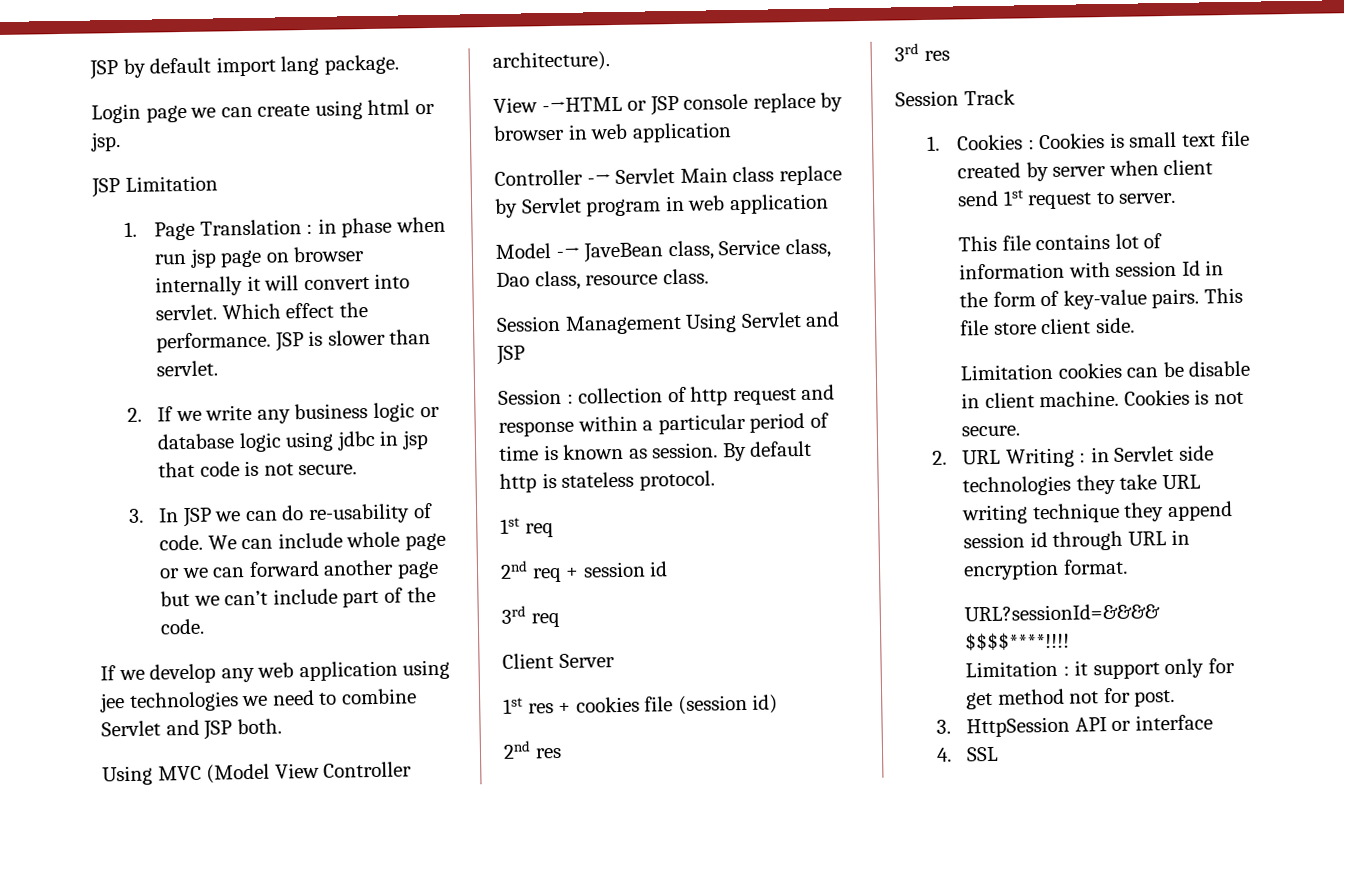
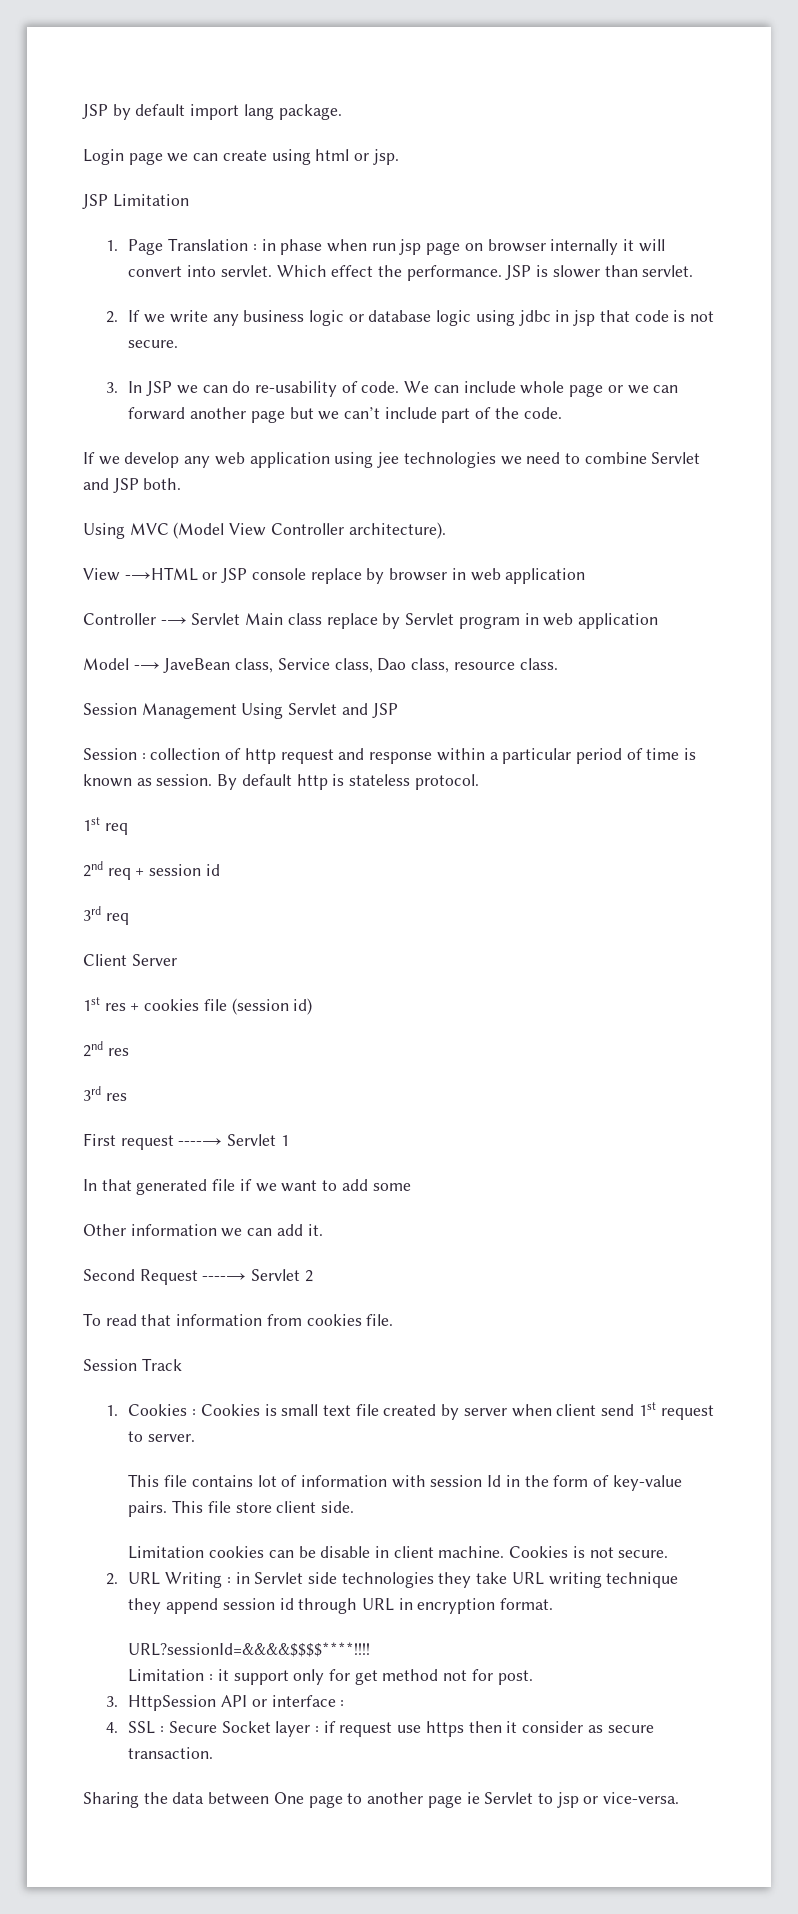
(950, 55) none -> [83,1133,289,1150] [83,1179,411,1195] [83,1224,323,1237] [83,1269,313,1285] [83,1313,394,1326] // First request ----→ Servlet 1 // In that generated file if we want to add some // Other information we can add it. // Second Request ----→ Servlet 2 // To read that information from cookies file.
(1213, 722) none -> [340,1700,345,1707] :
(1000, 754) none -> [160,1721,654,1737] [128,1747,214,1759] [83,1792,680,1808] : Secure Socket layer : if request use https then it consider as secure transaction. // Sharing the data between One page to another page ie Servlet to jsp or vice-versa.

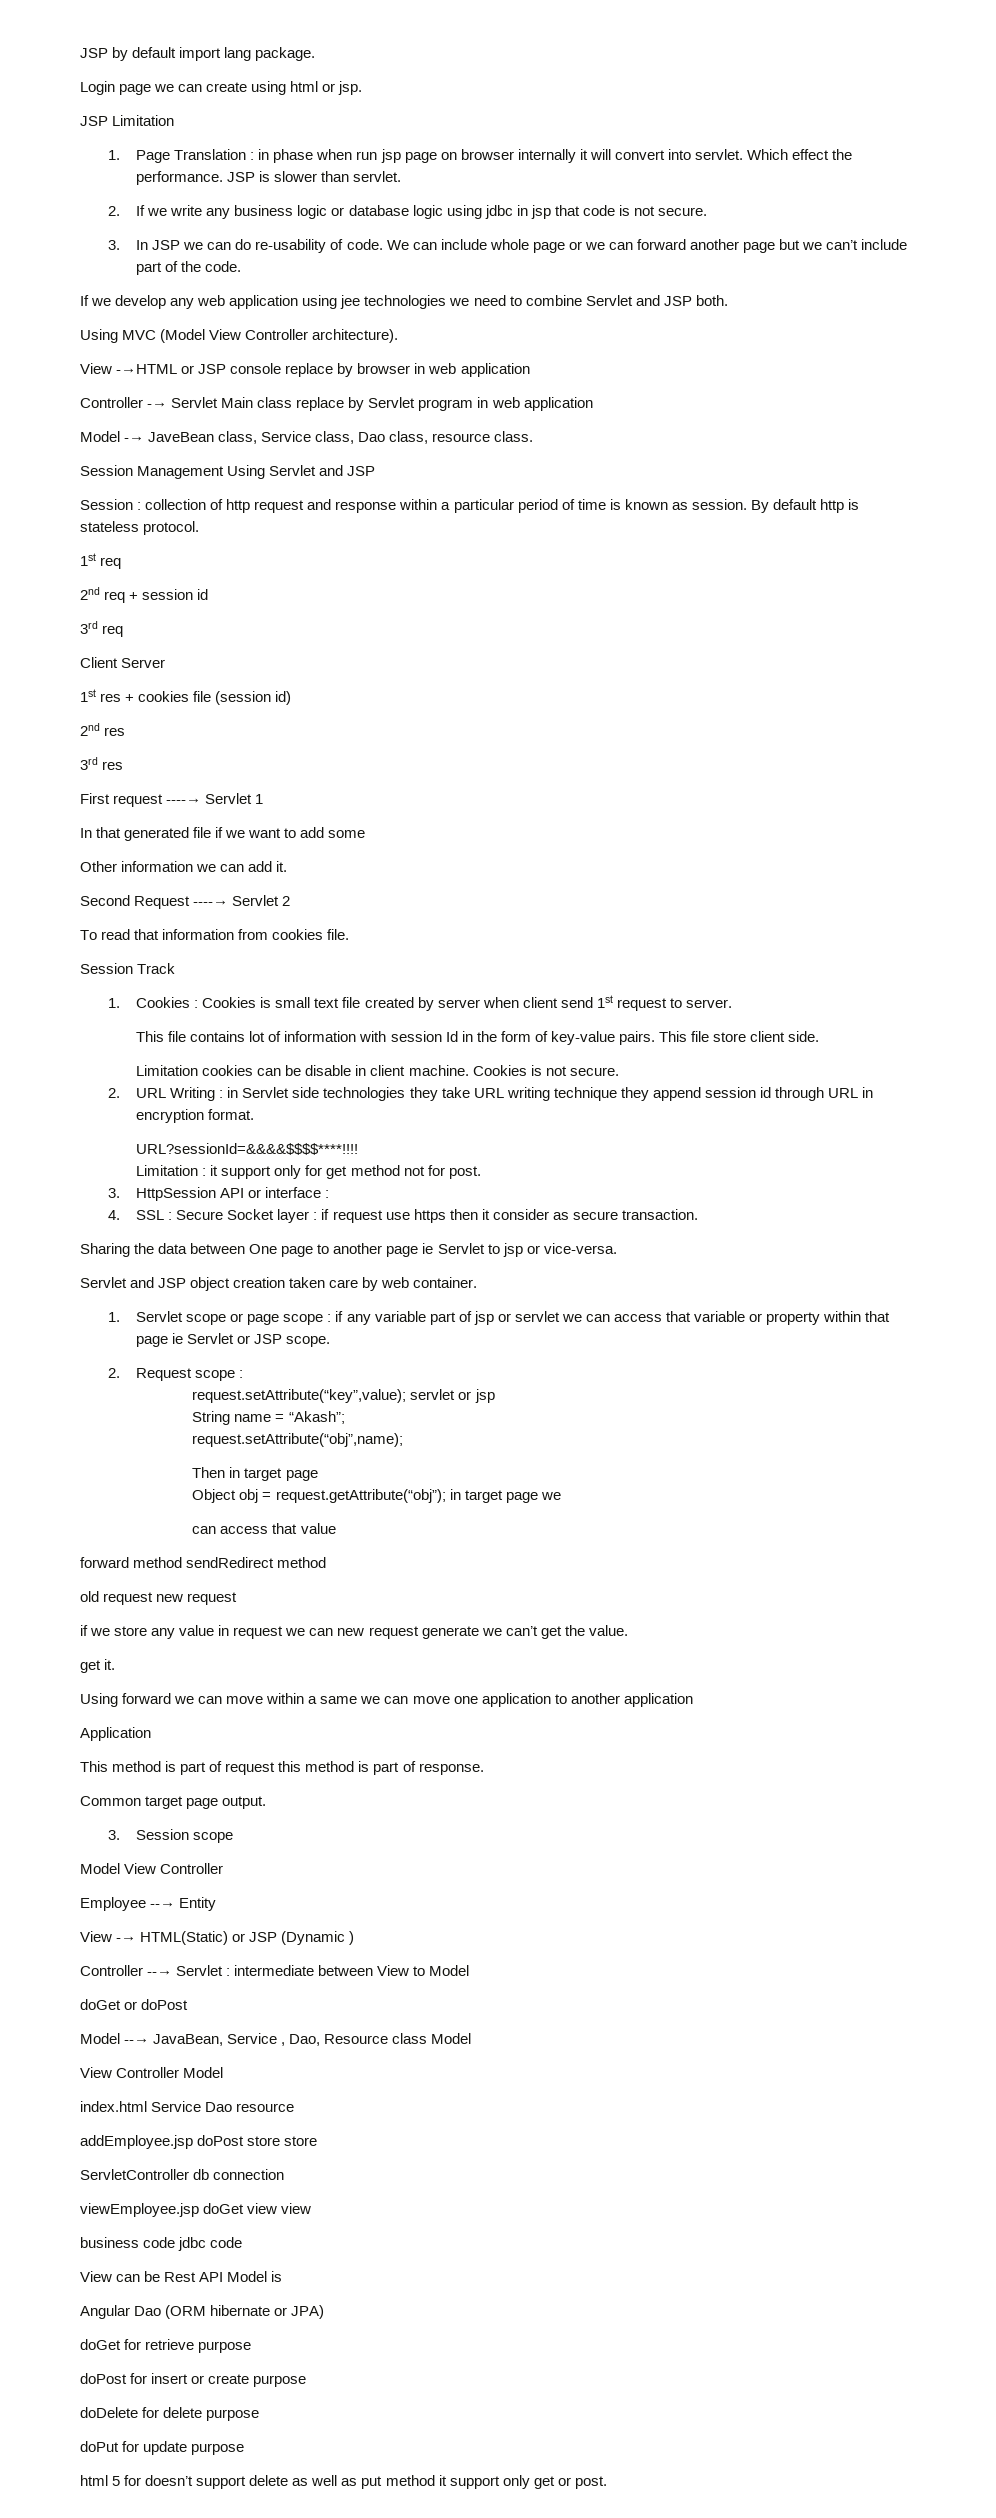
(680, 1798) none -> [80,1277,478,1291] [108,1311,891,1325] [136,1333,331,1347] [108,1368,244,1381] [192,1389,495,1403] [192,1411,345,1425] [192,1433,404,1447] [192,1467,318,1481] [192,1489,561,1503] [192,1523,336,1534] [80,1557,327,1568] [80,1591,238,1605] [80,1625,628,1639] [80,1659,116,1673] [80,1693,693,1707] [80,1727,151,1741] [80,1761,484,1775] [80,1796,267,1809] [108,1829,234,1843] [80,1863,224,1874] [80,1897,217,1911] [80,1931,355,1945] [80,1965,470,1976] [80,1999,189,2010] [80,2033,472,2046] [80,2067,224,2078] [80,2101,295,2112] [80,2135,318,2149] [80,2169,285,2180] [80,2203,312,2217] [80,2237,243,2251] [80,2271,283,2282] [80,2305,325,2319] [80,2339,252,2353] [80,2373,307,2387] [80,2407,260,2421] [80,2441,245,2455] [80,2475,607,2489] // Servlet and JSP object creation taken care by web container. // 1. Servlet scope or page scope : if any variable part of jsp or servlet we can access that variable or property within that page ie Servlet or JSP scope. // 2. Request scope : // request.setAttribute(“key”,value); servlet or jsp // String name = “Akash”; // request.setAttribute(“obj”,name); // Then in target page // Object obj = request.getAttribute(“obj”); in target page we // can access that value // forward method sendRedirect method // old request new request // if we store any value in request we can new request generate we can’t get the value. // get it. // Using forward we can move within a same we can move one application to another application // Application // This method is part of request this method is part of response. // Common target page output. // 3. Session scope // Model View Controller // Employee --→ Entity // View -→ HTML(Static) or JSP (Dynamic ) // Controller --→ Servlet : intermediate between View to Model // doGet or doPost // Model --→ JavaBean, Service , Dao, Resource class Model // View Controller Model // index.html Service Dao resource // addEmployee.jsp doPost store store // ServletController db connection // viewEmployee.jsp doGet view view // business code jdbc code // View can be Rest API Model is // Angular Dao (ORM hibernate or JPA) // doGet for retrieve purpose // doPost for insert or create purpose // doDelete for delete purpose // doPut for update purpose // html 5 for doesn’t support delete as well as put method it support only get or post.

